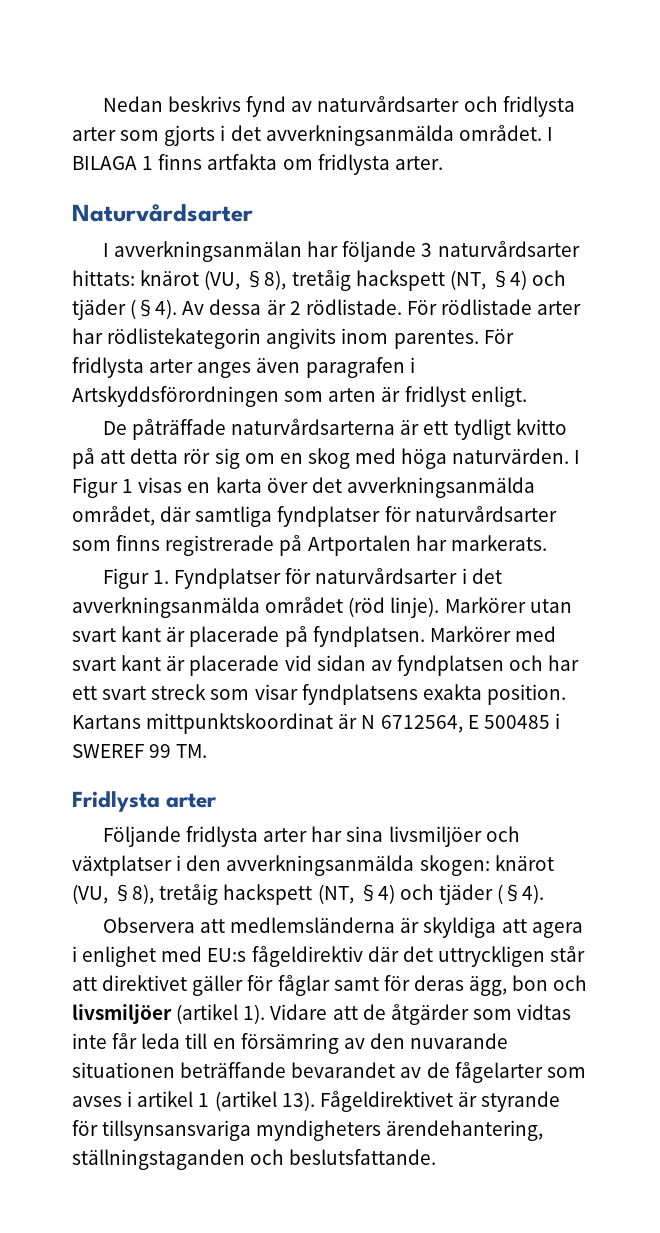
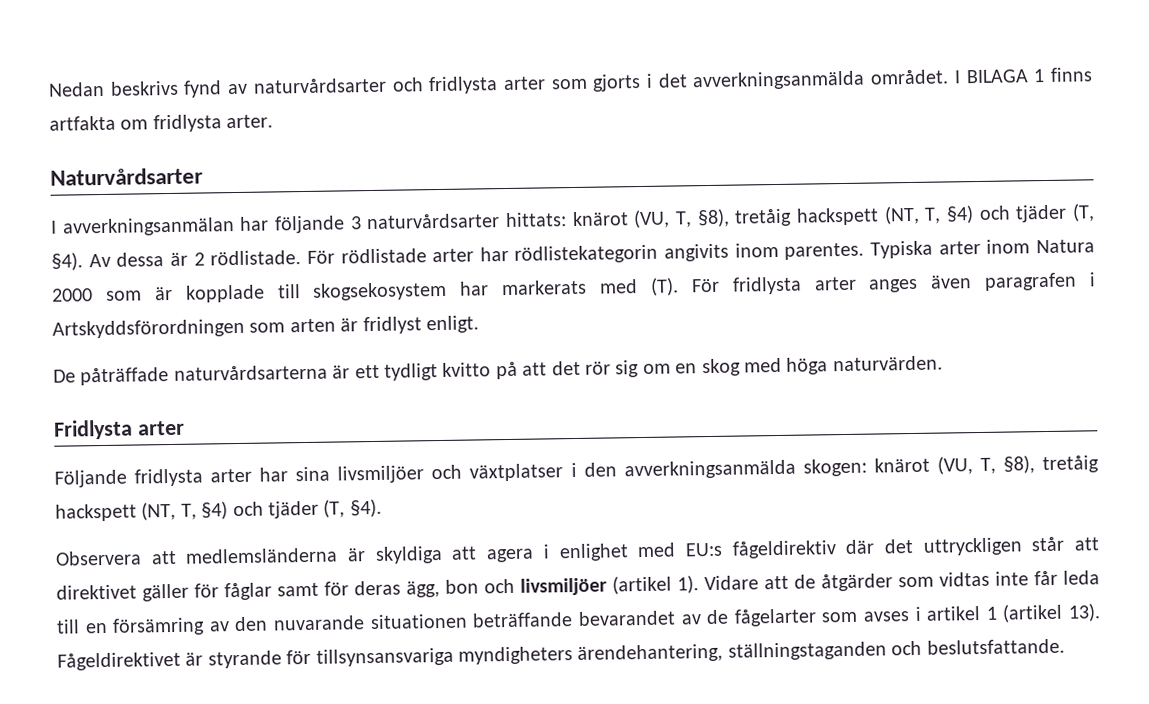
[245,270,567,291] [72,299,178,320] §8), tretåig hackspett (NT, §4) och tjäder (§4). -> [674,203,1095,228] [51,252,83,271] T, §8), tretåig hackspett (NT, T, §4) och tjäder (T, §4).
(479, 339) none -> [870,239,1095,259] [52,277,679,303] Typiska arter inom Natura 2000 som är kopplade till skogsekosystem har markerats med (T).
[130,448,179,464] detta -> [551,360,581,376] det
[574,450,581,464] [72,477,535,498] [72,506,557,527] [72,535,547,556] [102,568,502,589] [72,597,572,618] [72,626,556,647] [72,655,580,676] [72,684,566,705] [72,713,560,734] [72,744,208,758] I Figur 1 visas en karta över det avverkningsanmälda området, där samtliga fyndplatser för naturvårdsarter som finns registrerade på Artportalen har markerats. // Figur 1. Fyndplatser för naturvårdsarter i det avverkningsanmälda området (röd linje). Markörer utan svart kant är placerade på fyndplatsen. Markörer med svart kant är placerade vid sidan av fyndplatsen och har ett svart streck som visar fyndplatsens exakta position. Kartans mittpunktskoordinat är N 6712564, E 500485 i SWEREF 99 TM. -> (943, 363) none
[113,884,545,905] §8), tretåig hackspett (NT, §4) och tjäder (§4). -> [979,455,1099,475] [55,498,382,522] T, §8), tretåig hackspett (NT, T, §4) och tjäder (T, §4).

